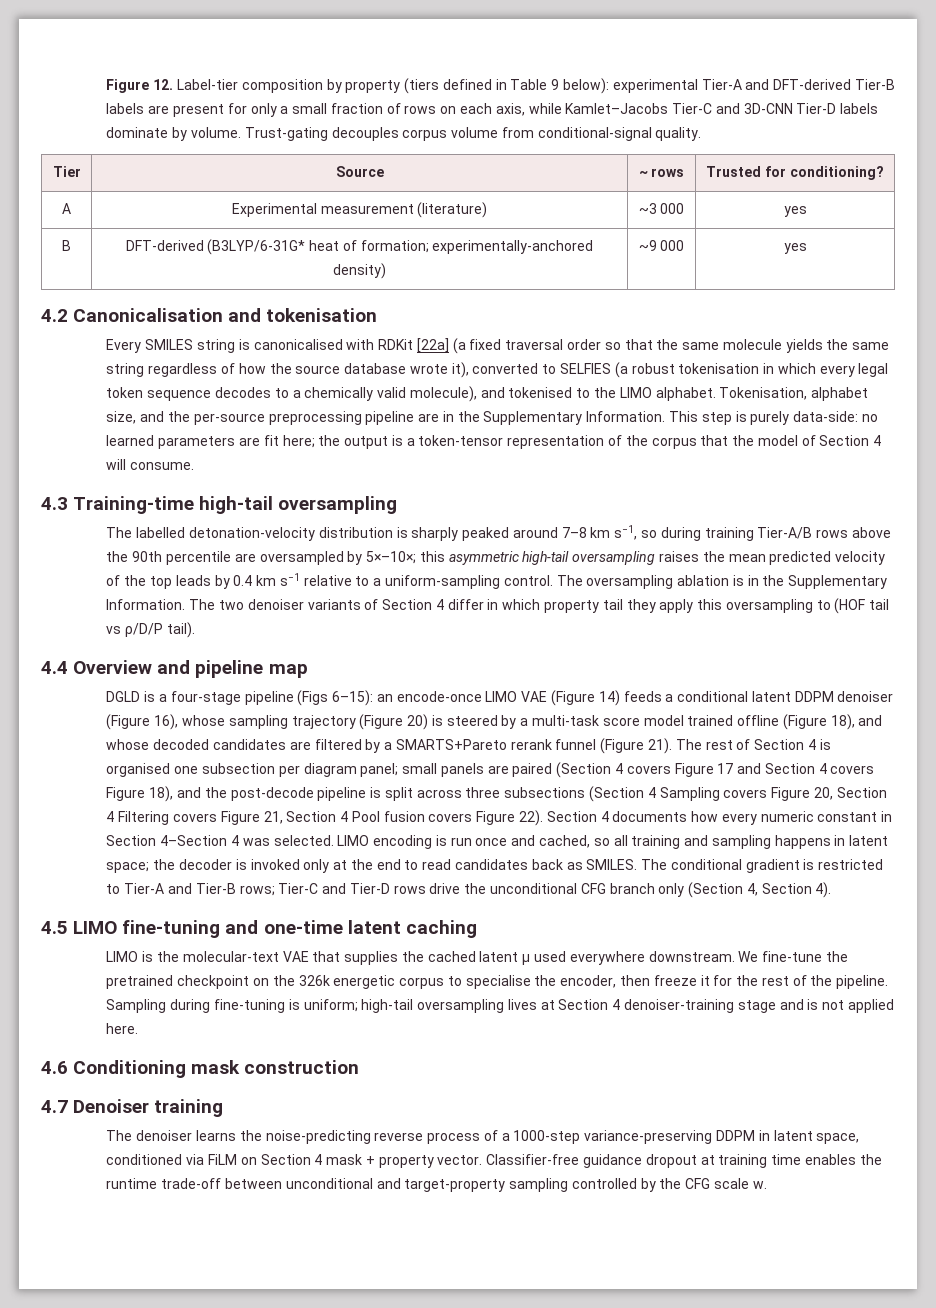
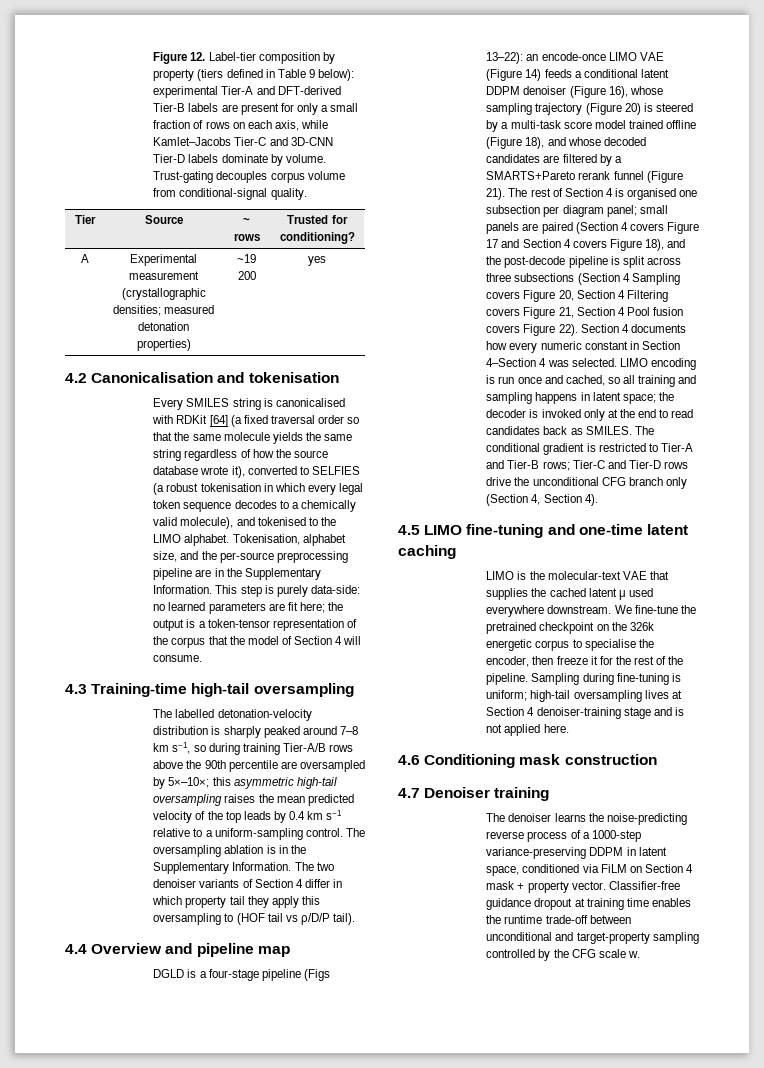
[417,202,488,218] [638,203,685,214] [783,206,807,217] [62,240,71,251] [125,239,594,255] [333,263,386,279] [638,240,685,251] (literature) | ~3 000 | yes // B | DFT-derived (B3LYP/6-31G* heat of formation; experimentally-anchored density) | ~9 000 -> [121,288,206,300] [112,305,215,316] [138,322,189,331] [136,339,191,351] [237,254,256,263] [237,271,256,280] (crystallographic densities; measured detonation properties) | ~19 200
[416,338,449,353] [22a] -> [209,415,228,427] [64]
[332,690,374,706] 6–15): -> [486,52,524,64] 13–22):

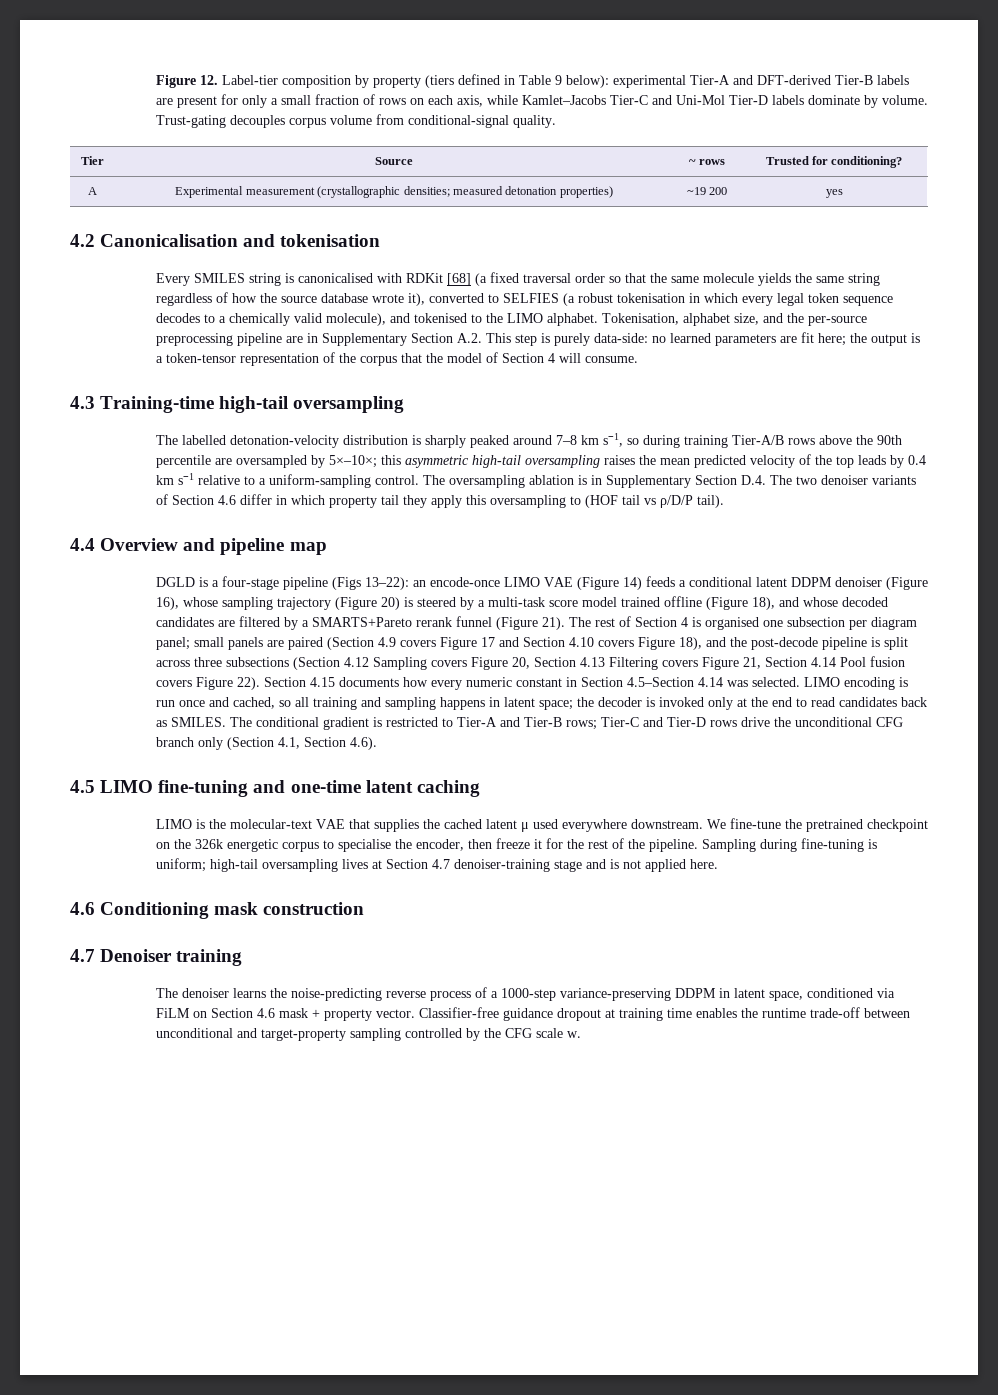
[290,137,333,146] 3D-CNN -> [675,95,725,105] Uni-Mol
[209,415,228,427] [64] -> [446,273,471,286] [68]
[226,568,321,580] [153,585,213,594] the Supplementary Information. -> [321,333,482,346] Supplementary Section A.2.
[290,845,306,854] [153,862,292,874] the Supplementary Information. -> [605,475,766,488] Supplementary Section D.4.
[295,879,303,888] 4 -> [217,495,236,505] 4.6
[620,222,628,231] 4 -> [377,637,396,647] 4.9
[563,239,571,248] 4 -> [568,637,594,647] 4.10
[622,273,630,282] 4 -> [343,657,369,667] 4.12
[617,290,625,299] 4 -> [579,657,605,667] 4.13
[617,307,625,316] 4 -> [810,657,836,667] 4.14
[621,324,629,333] 4 -> [309,677,335,687] 4.15
[486,358,547,367] 4–Section 4 -> [626,677,723,687] 4.5–Section 4.14
[531,494,598,506] 4, Section 4). -> [277,737,377,750] 4.1, Section 4.6).
[527,707,535,716] 4 -> [431,859,450,869] 4.7
[685,864,693,873] 4 -> [256,1008,275,1018] 4.6

